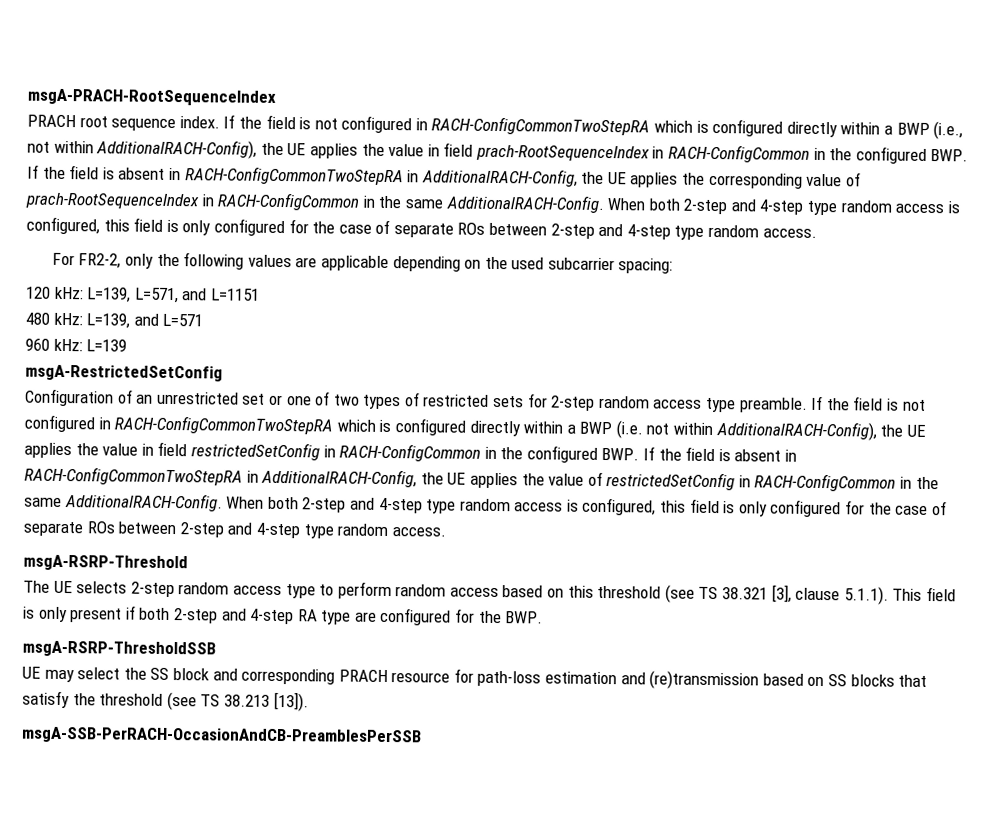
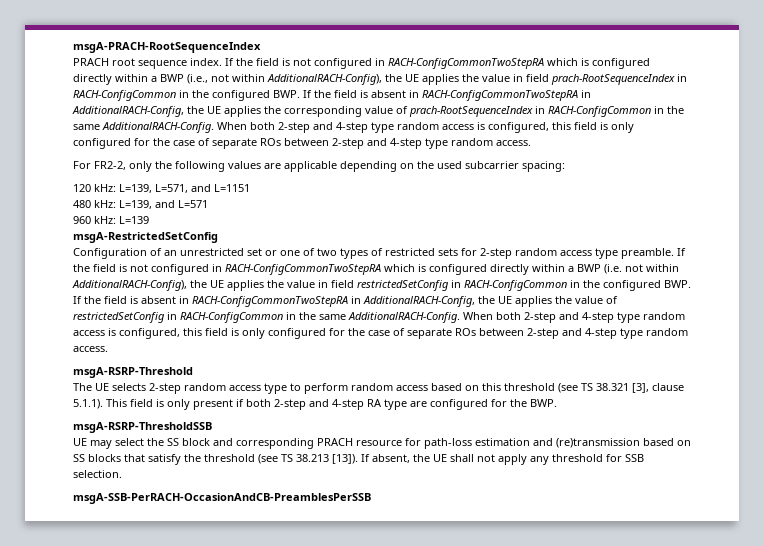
(309, 701) none -> [361,454,644,465] [73,470,122,478] If absent, the UE shall not apply any threshold for SSB selection.

